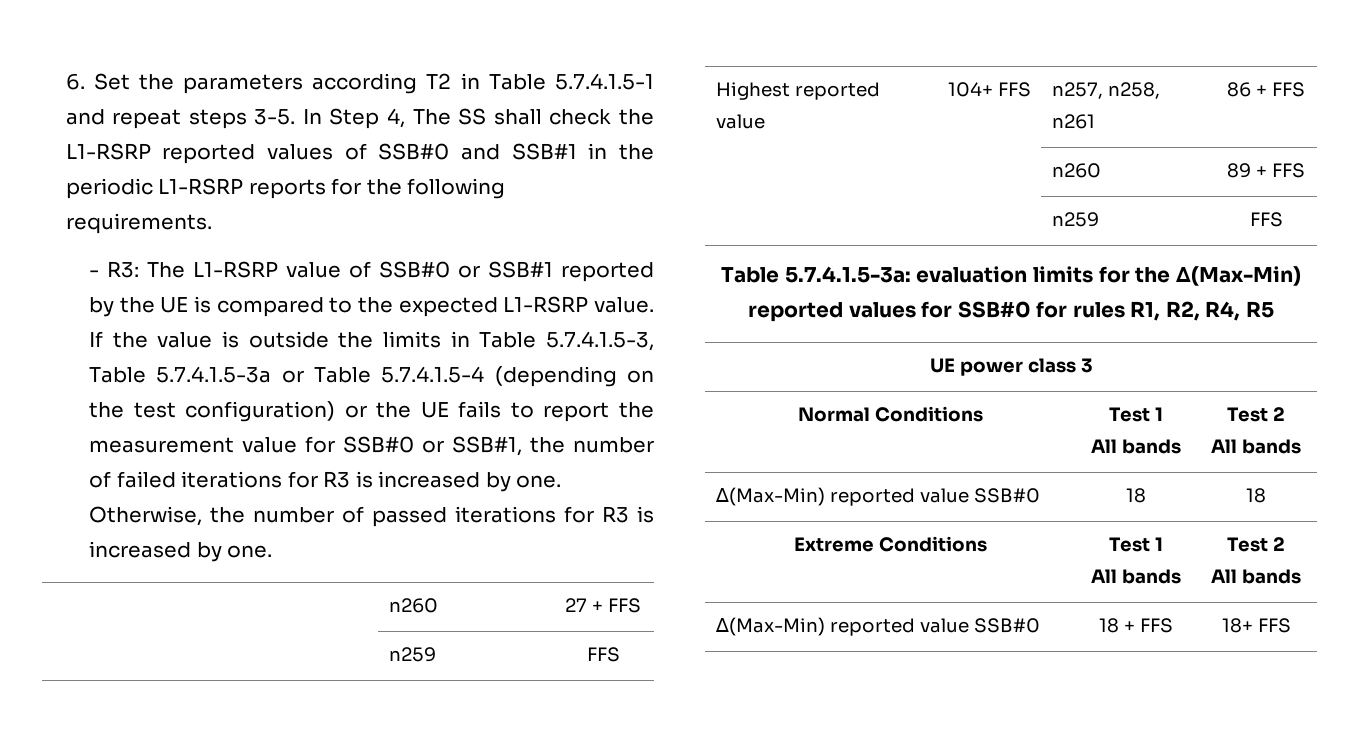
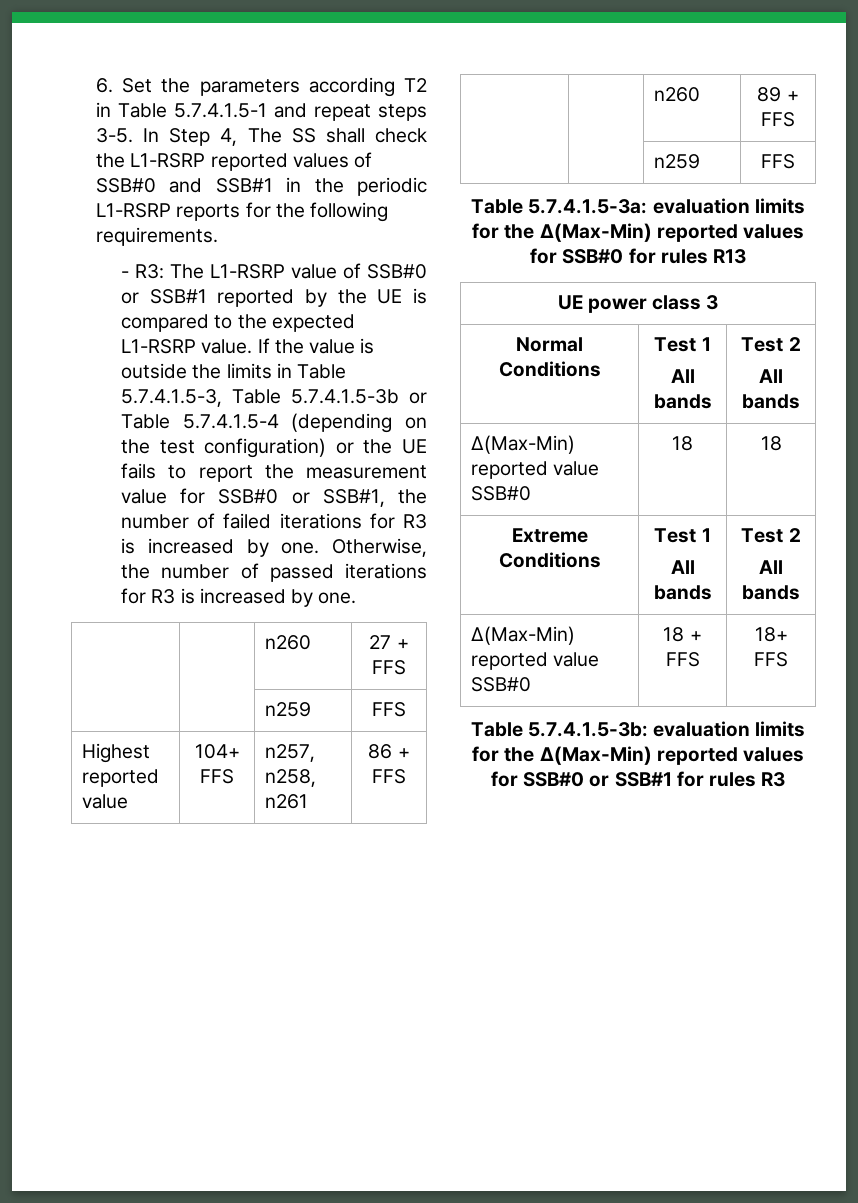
[156,366,272,383] 5.7.4.1.5-3a -> [291,389,400,404] 5.7.4.1.5-3b
[1130,301,1274,321] R1, R2, R4, R5 -> [713,249,747,264] R13
(1291, 625) none -> [470,721,806,737] [471,746,805,765] [490,771,786,787] // Table 5.7.4.1.5-3b: evaluation limits for the ∆(Max-Min) reported values for SSB#0 or SSB#1 for rules R3

